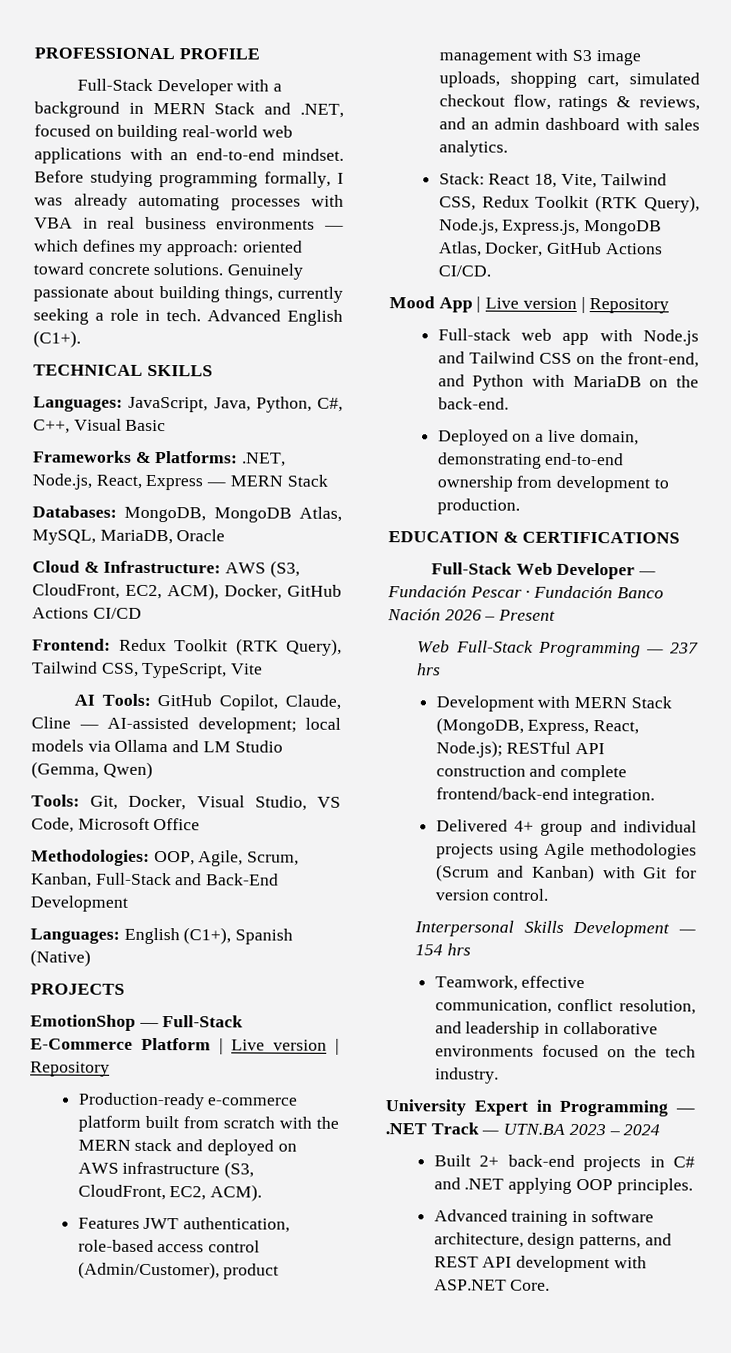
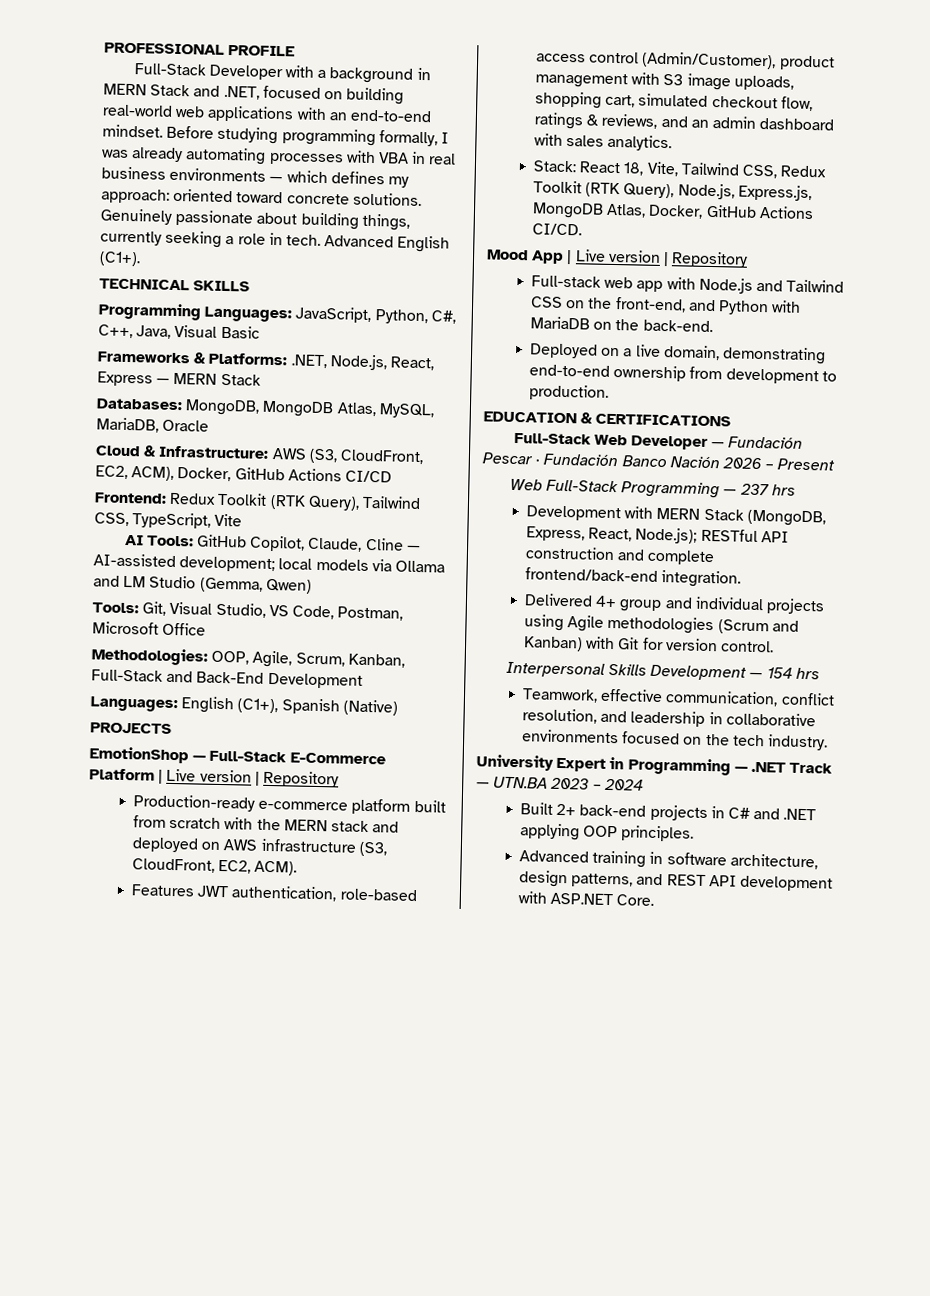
(213, 370) none -> [98,302,202,321] Programming
[213,397,251,412] Java, -> (372, 315) none
(70, 426) none -> [136,325,172,339] Java,
[128,794,187,811] Docker, -> (167, 608) none
(74, 825) none -> [337,606,404,621] Postman,

